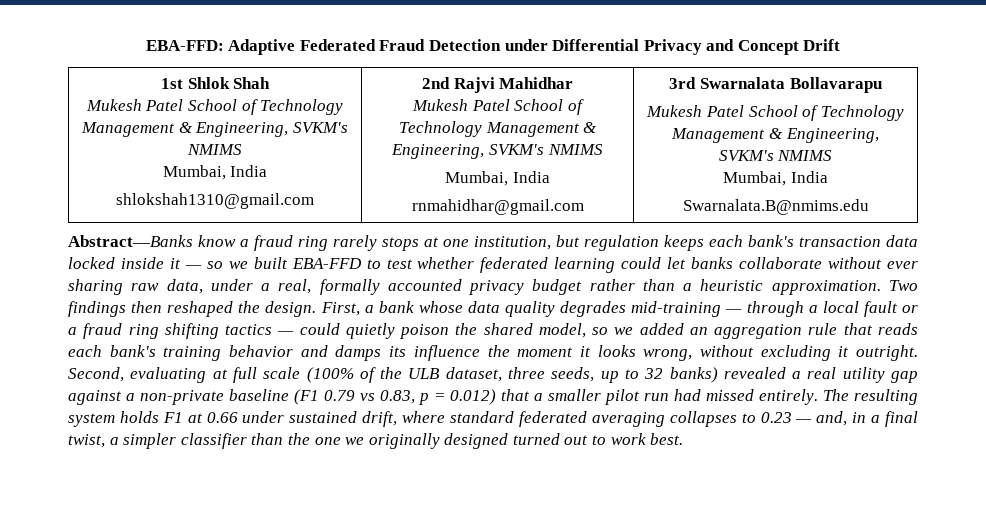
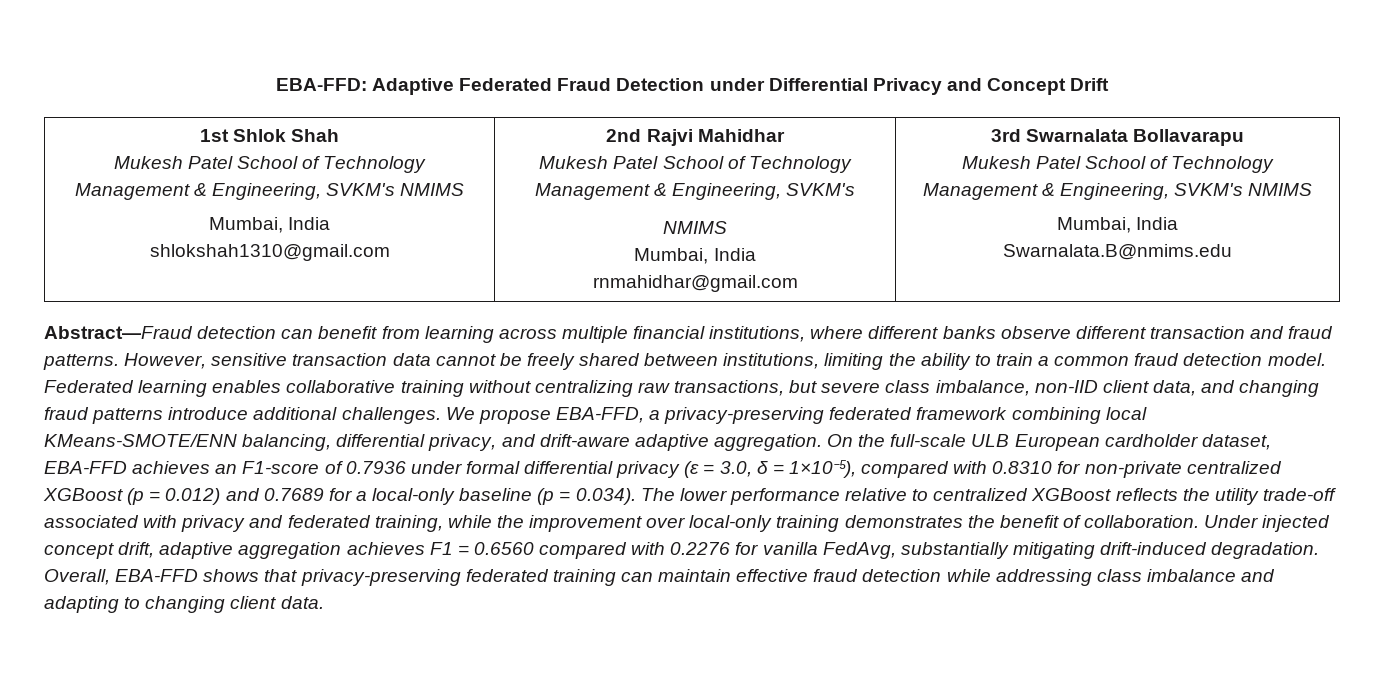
(544, 149) none -> (856, 189) //
[68,235,918,251] [68,257,919,273] [68,279,918,295] [68,301,918,317] [68,323,919,339] [68,345,918,361] [68,367,918,383] [68,389,918,405] [68,411,919,427] [68,433,684,449] Abstract—Banks know a fraud ring rarely stops at one institution, but regulation keeps each bank's transaction data locked inside it — so we built EBA-FFD to test whether federated learning could let banks collaborate without ever sharing raw data, under a real, formally accounted privacy budget rather than a heuristic approximation. Two findings then reshaped the design. First, a bank whose data quality degrades mid-training — through a local fault or a fraud ring shifting tactics — could quietly poison the shared model, so we added an aggregation rule that reads each bank's training behavior and damps its influence the moment it looks wrong, without excluding it outright. Second, evaluating at full scale (100% of the ULB dataset, three seeds, up to 32 banks) revealed a real utility gap against a non-private baseline (F1 0.79 vs 0.83, p = 0.012) that a smaller pilot run had missed entirely. The resulting system holds F1 at 0.66 under sustained drift, where standard federated averaging collapses to 0.23 — and, in a final twist, a simpler classifier than the one we originally designed turned out to work best. -> [44,326,1334,343] [43,353,1326,370] [44,380,1320,397] [44,407,1147,424] [44,434,1271,451] [44,460,1282,478] [43,488,1336,505] [44,515,1331,532] [44,542,1320,559] [44,569,1276,586] [44,596,324,613] Abstract—Fraud detection can benefit from learning across multiple financial institutions, where different banks observe different transaction and fraud patterns. However, sensitive transaction data cannot be freely shared between institutions, limiting the ability to train a common fraud detection model. Federated learning enables collaborative training without centralizing raw transactions, but severe class imbalance, non-IID client data, and changing fraud patterns introduce additional challenges. We propose EBA-FFD, a privacy-preserving federated framework combining local KMeans-SMOTE/ENN balancing, differential privacy, and drift-aware adaptive aggregation. On the full-scale ULB European cardholder dataset, EBA-FFD achieves an F1-score of 0.7936 under formal differential privacy (ε = 3.0, δ = 1×10⁻⁵), compared with 0.8310 for non-private centralized XGBoost (p = 0.012) and 0.7689 for a local-only baseline (p = 0.034). The lower performance relative to centralized XGBoost reflects the utility trade-off associated with privacy and federated training, while the improvement over local-only training demonstrates the benefit of collaboration. Under injected concept drift, adaptive aggregation achieves F1 = 0.6560 compared with 0.2276 for vanilla FedAvg, substantially mitigating drift-induced degradation. Overall, EBA-FFD shows that privacy-preserving federated training can maintain effective fraud detection while addressing class imbalance and adapting to changing client data.

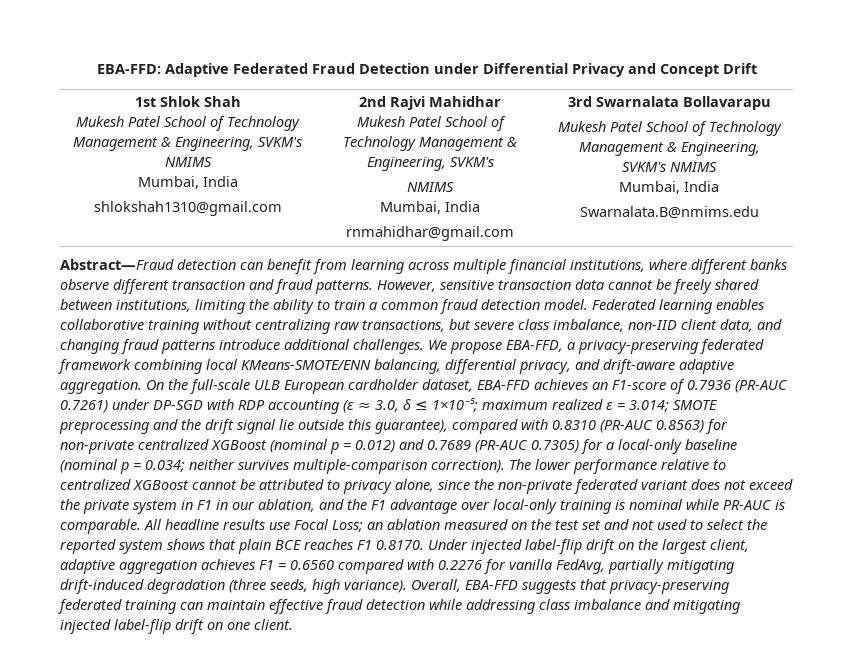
[410,460,856,478] under formal differential privacy (ε = 3.0, δ = 1×10⁻⁵), -> [735,380,788,393] [60,398,718,414] [59,419,448,434] (PR-AUC 0.7261) under DP-SGD with RDP accounting (ε ≈ 3.0, δ ≤ 1×10⁻⁵; maximum realized ε = 3.014; SMOTE preprocessing and the drift signal lie outside this guarantee),
(1053, 467) none -> [600,420,704,433] (PR-AUC 0.8563)
[127,488,145,505] (p -> [270,439,339,454] (nominal p
(324, 494) none -> [475,440,579,453] (PR-AUC 0.7305)
[537,488,636,505] (p = 0.034). -> [60,459,505,474] (nominal p = 0.034; neither survives multiple-comparison correction).
[1115,488,1336,505] [44,515,1331,532] [44,542,155,559] reflects the utility trade-off associated with privacy and federated training, while the improvement over local-only training demonstrates the benefit of collaboration. Under injected concept drift, -> [192,479,793,494] [60,499,785,514] [60,519,767,534] [60,539,749,554] cannot be attributed to privacy alone, since the non-private federated variant does not exceed the private system in F1 in our ablation, and the F1 advantage over local-only training is nominal while PR-AUC is comparable. All headline results use Focal Loss; an ablation measured on the test set and not used to select the reported system shows that plain BCE reaches F1 0.8170. Under injected label-flip drift on the largest client,
[900,542,1009,559] substantially -> [608,559,664,574] partially
[1211,542,1320,559] degradation. -> [147,579,407,594] degradation (three seeds, high variance).
[203,569,260,582] shows -> [522,580,576,594] suggests
[44,596,324,613] adapting to changing client data. -> [673,600,740,614] [60,619,293,634] mitigating injected label-flip drift on one client.

